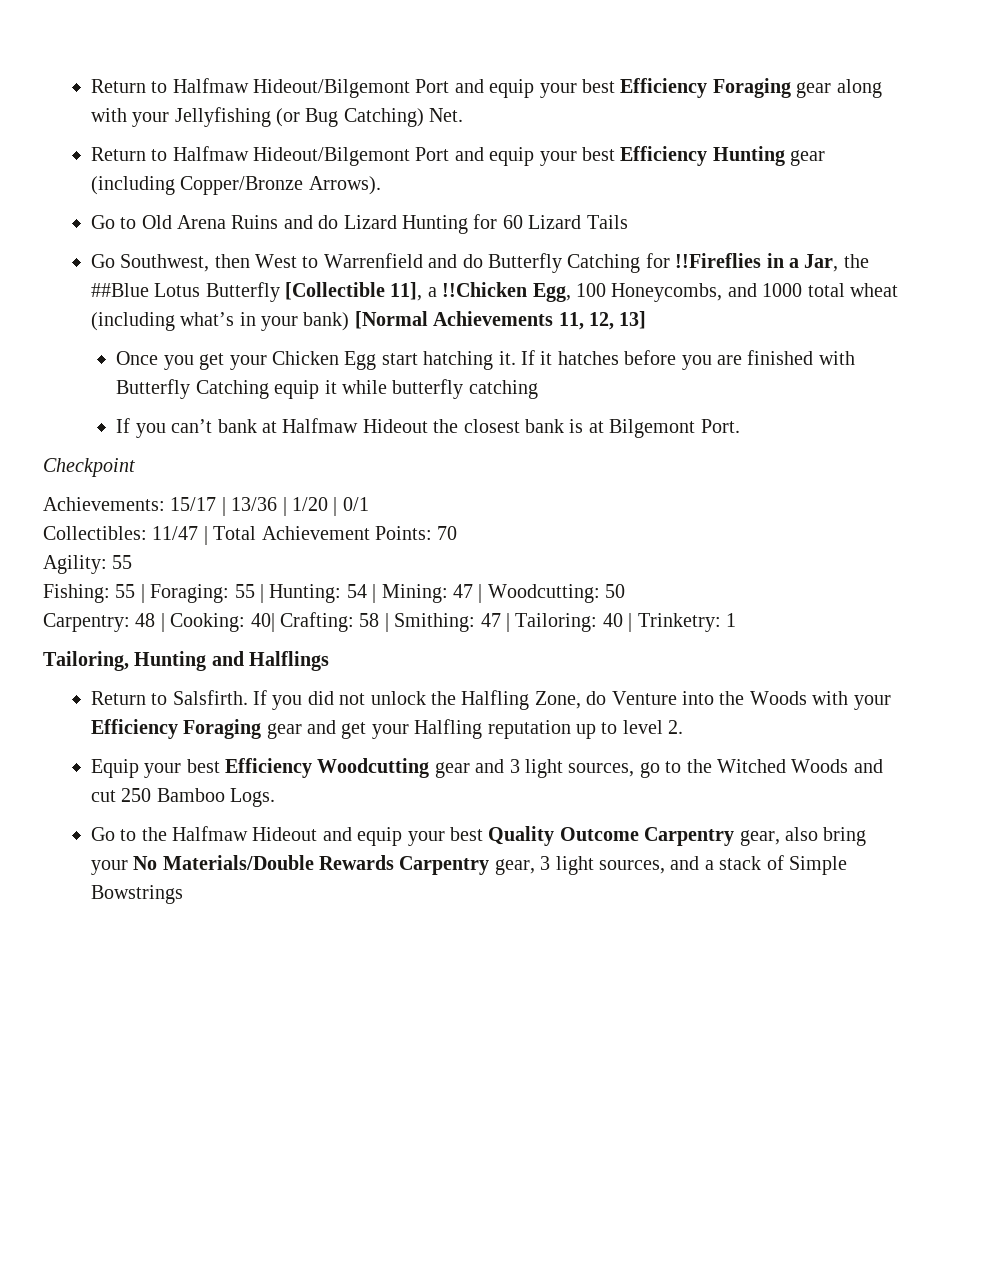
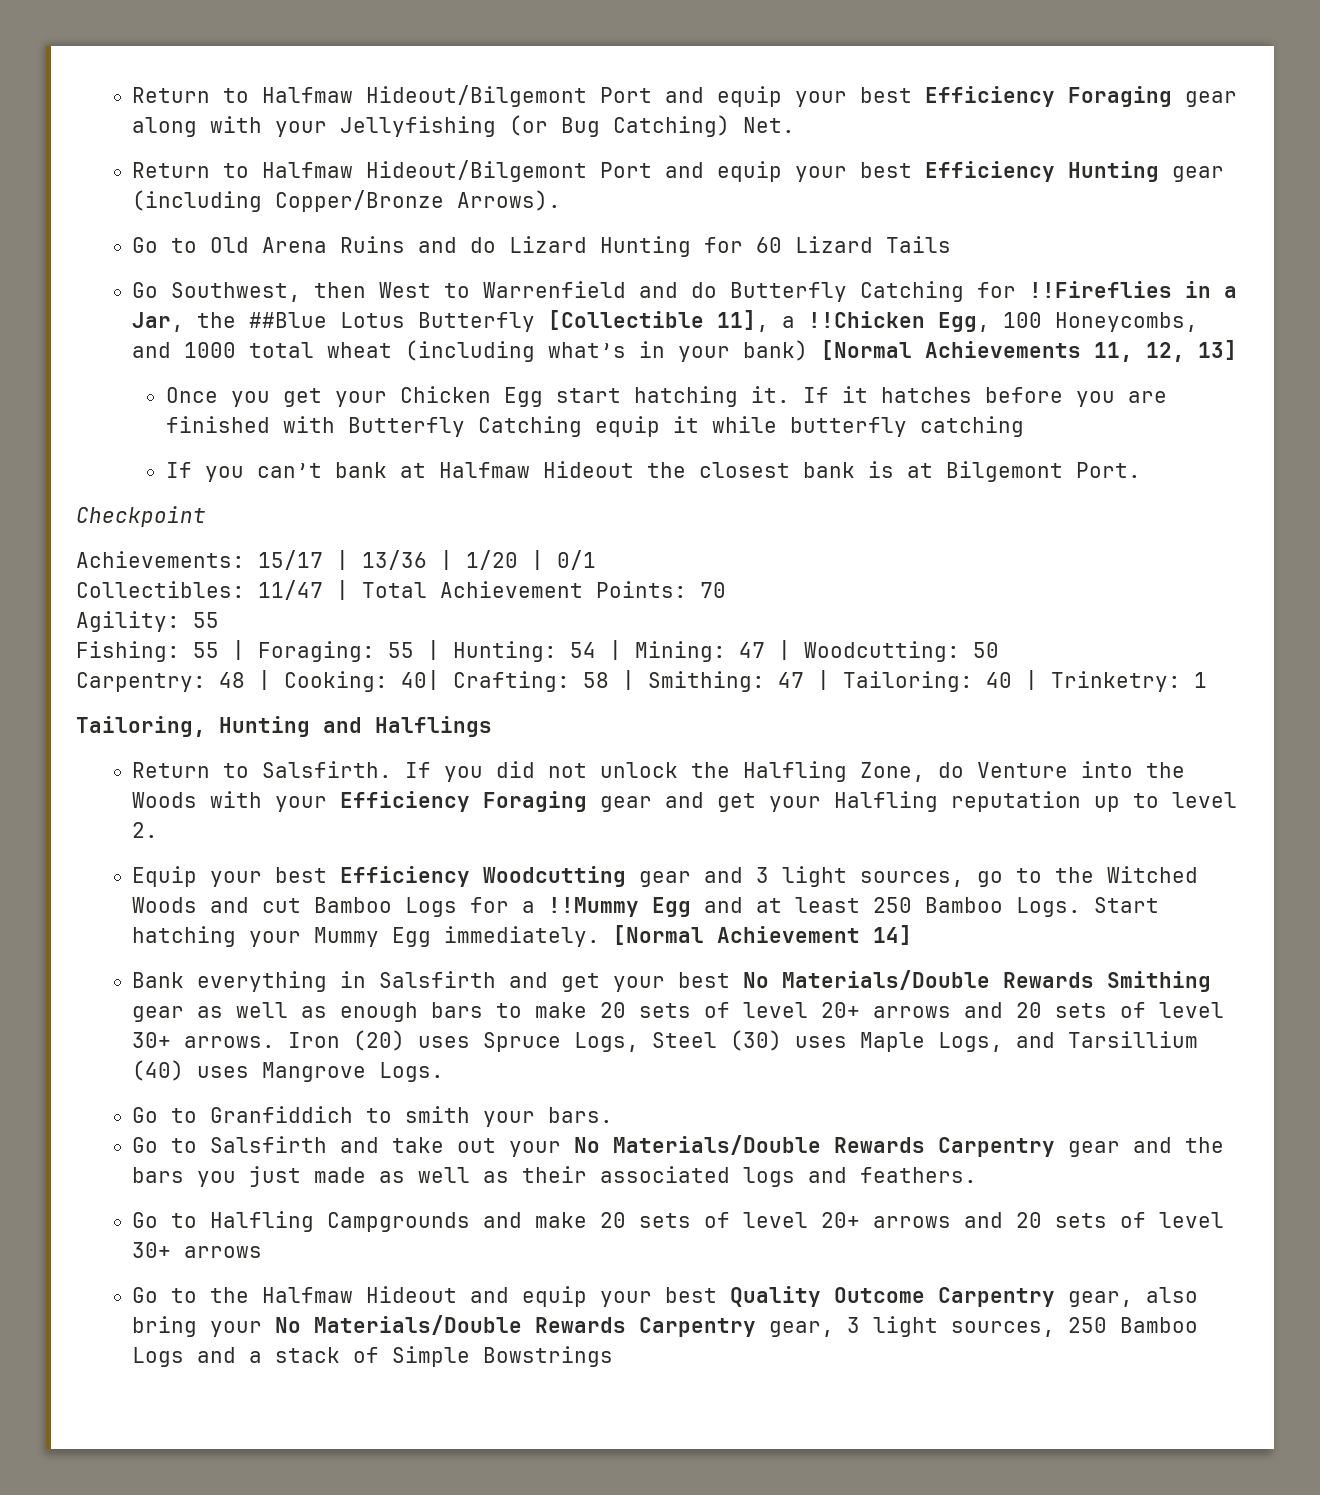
[121,788,275,807] 250 Bamboo Logs. -> [314,897,1160,917] [132,925,913,947] [132,970,1212,992] [132,1002,1225,1022] [132,1030,1199,1052] [132,1060,445,1082] [132,1106,614,1127] [132,1135,1225,1157] [132,1166,978,1187] [132,1211,1225,1232] [132,1242,263,1258] Bamboo Logs for a !!Mummy Egg and at least 250 Bamboo Logs. Start hatching your Mummy Egg immediately. [Normal Achievement 14] // Bank everything in Salsfirth and get your best No Materials/Double Rewards Smithing gear as well as enough bars to make 20 sets of level 20+ arrows and 20 sets of level 30+ arrows. Iron (20) uses Spruce Logs, Steel (30) uses Maple Logs, and Tarsillium (40) uses Mangrove Logs. // Go to Granfiddich to smith your bars. // Go to Salsfirth and take out your No Materials/Double Rewards Carpentry gear and the bars you just made as well as their associated logs and feathers. // Go to Halfling Campgrounds and make 20 sets of level 20+ arrows and 20 sets of level 30+ arrows
(665, 867) none -> [1068,1317,1199,1333] [132,1347,185,1367] 250 Bamboo Logs

